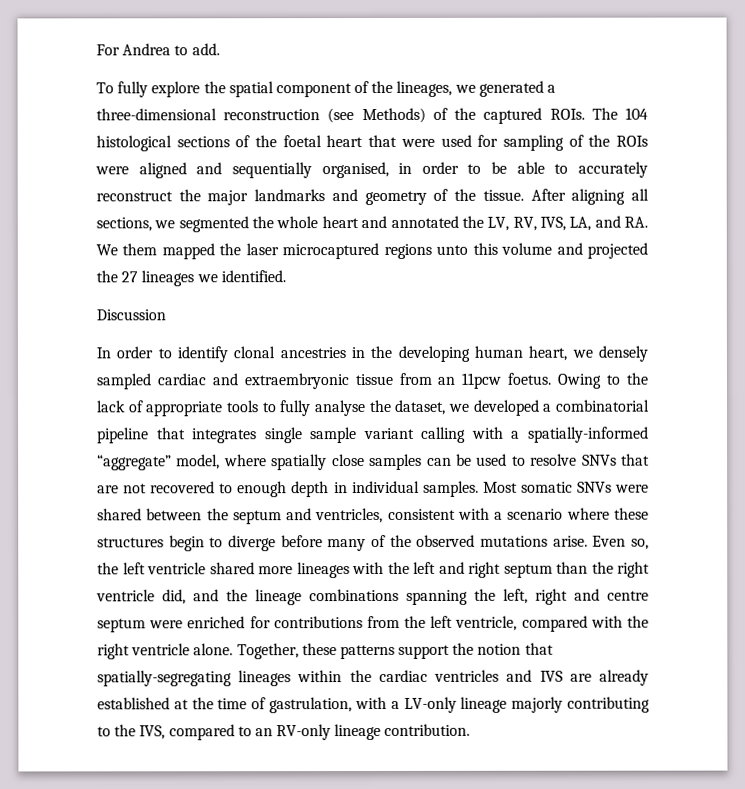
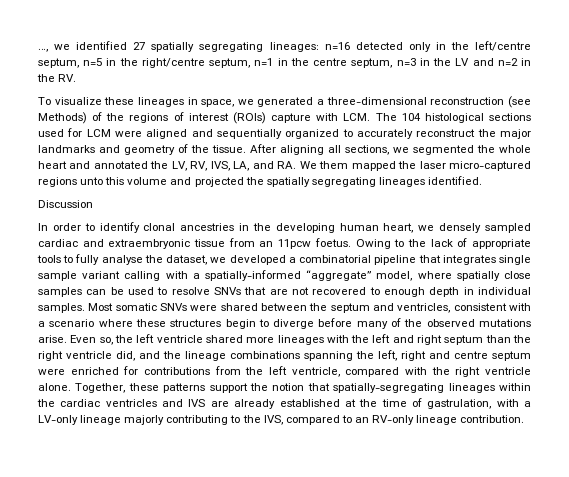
[96,43,220,56] [96,80,453,98] For Andrea to add. // To fully explore the spatial component of the lineages, -> [38,41,531,52] [38,58,532,68] [37,74,77,82] [38,97,235,107] …, we identified 27 spatially segregating lineages: n=16 detected only in the left/centre septum, n=5 in the right/centre septum, n=1 in the centre septum, n=3 in the LV and n=2 in the RV. // To visualize these lineages in space,
[483,107,648,124] [96,134,648,152] [95,161,545,179] captured ROIs. The 104 histological sections of the foetal heart that were used for sampling of the ROIs were aligned and sequentially organised, in order to be able -> [129,112,531,124] [38,128,340,139] regions of interest (ROIs) capture with LCM. The 104 histological sections used for LCM were aligned and sequentially organized
[282,242,380,260] microcaptured -> [448,161,531,171] micro-captured
[121,270,218,287] 27 lineages we -> [266,177,425,187] spatially segregating lineages

